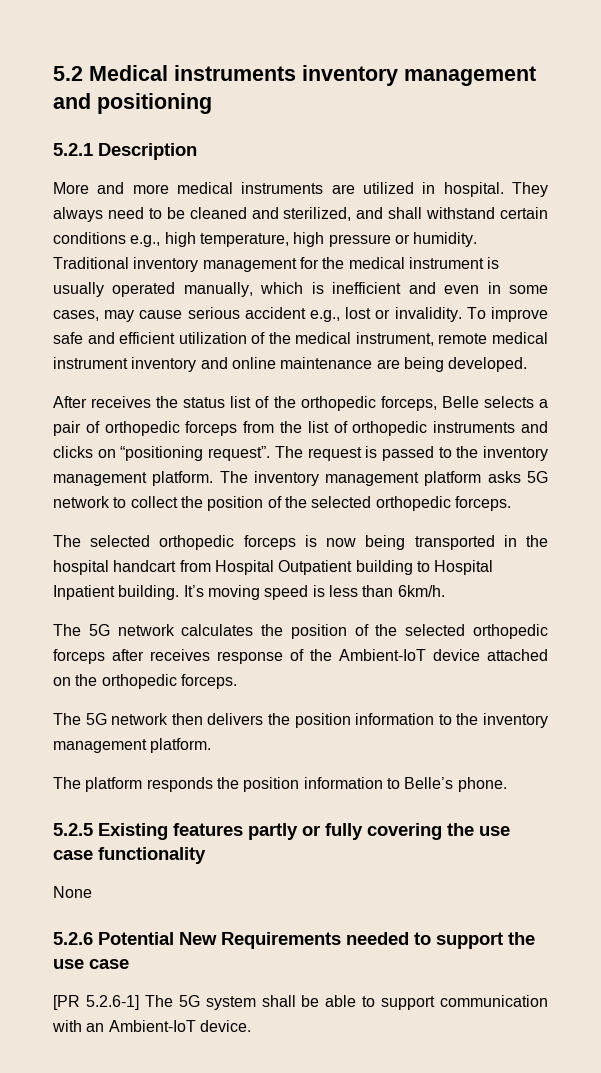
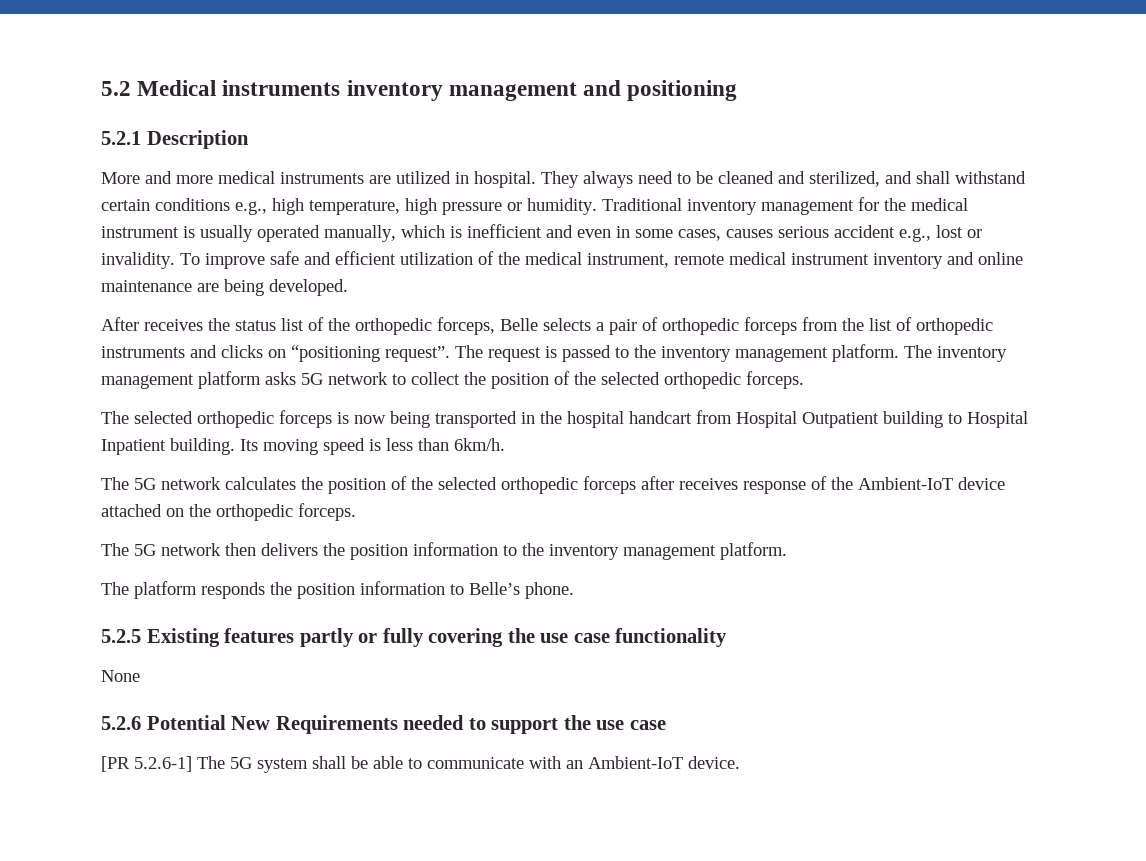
[104,310,183,322] may cause -> [726,229,773,238] causes
[183,585,204,597] It’s -> [240,439,258,451] Its
[381,995,548,1010] support communication -> [427,757,524,769] communicate

